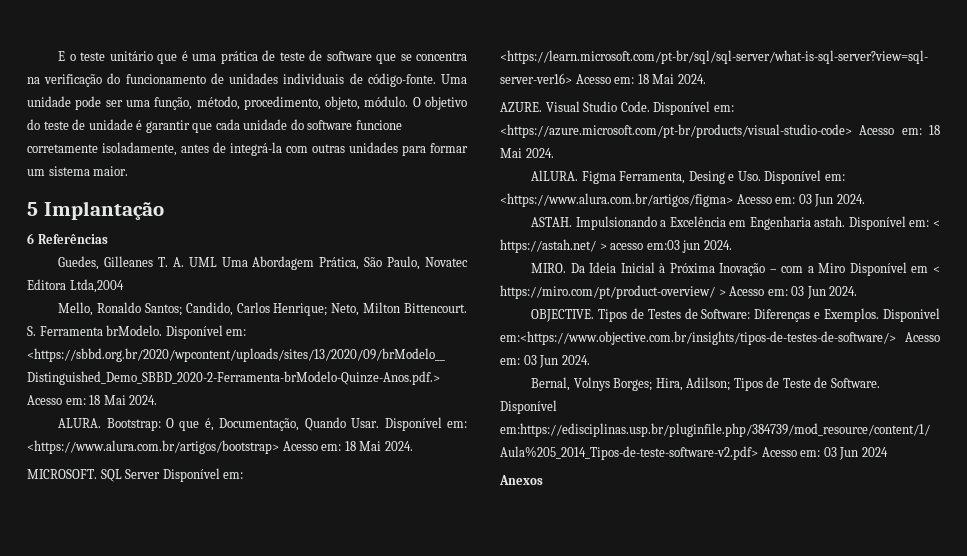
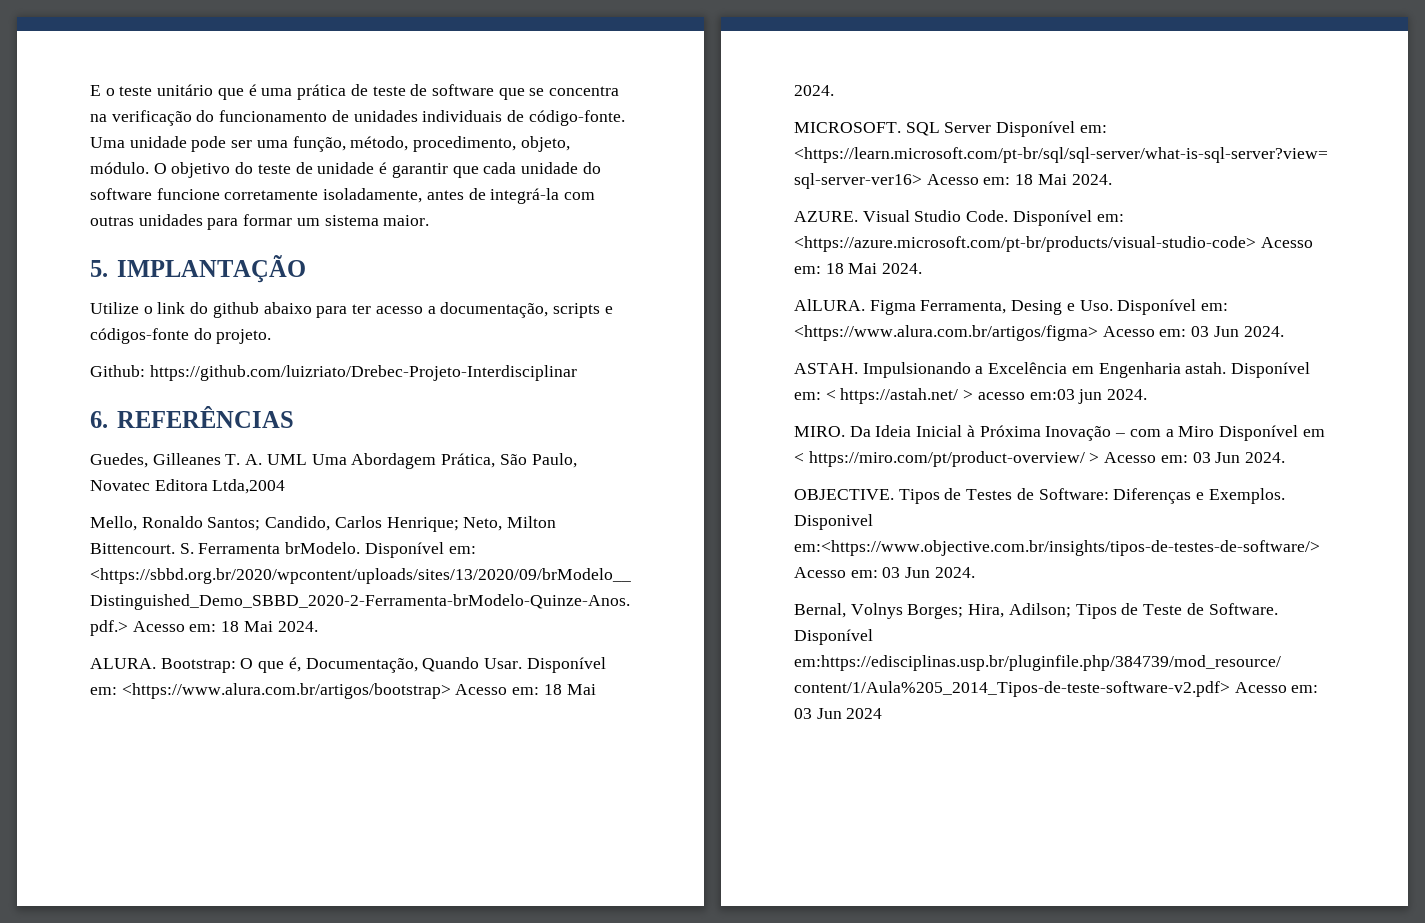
[27,201,164,220] [27,233,108,244] 5 Implantação // 6 Referências -> [90,255,306,283] [90,302,613,318] [90,328,272,344] [90,365,577,381] [90,406,294,428] 5. IMPLANTAÇÃO // Utilize o link do github abaixo para ter acesso a documentação, scripts e códigos-fonte do projeto. // Github: https://github.com/luizriato/Drebec-Projeto-Interdisciplinar // 6. REFERÊNCIAS
[499,475,543,485] // Anexos -> (883, 713) none

